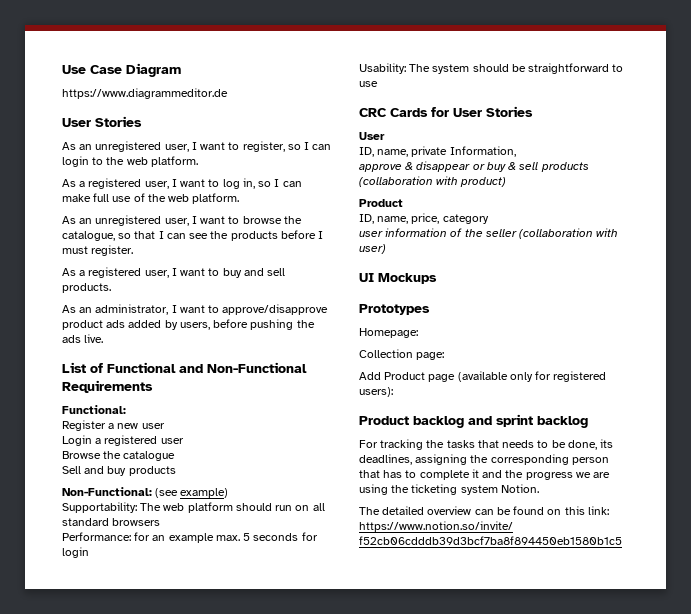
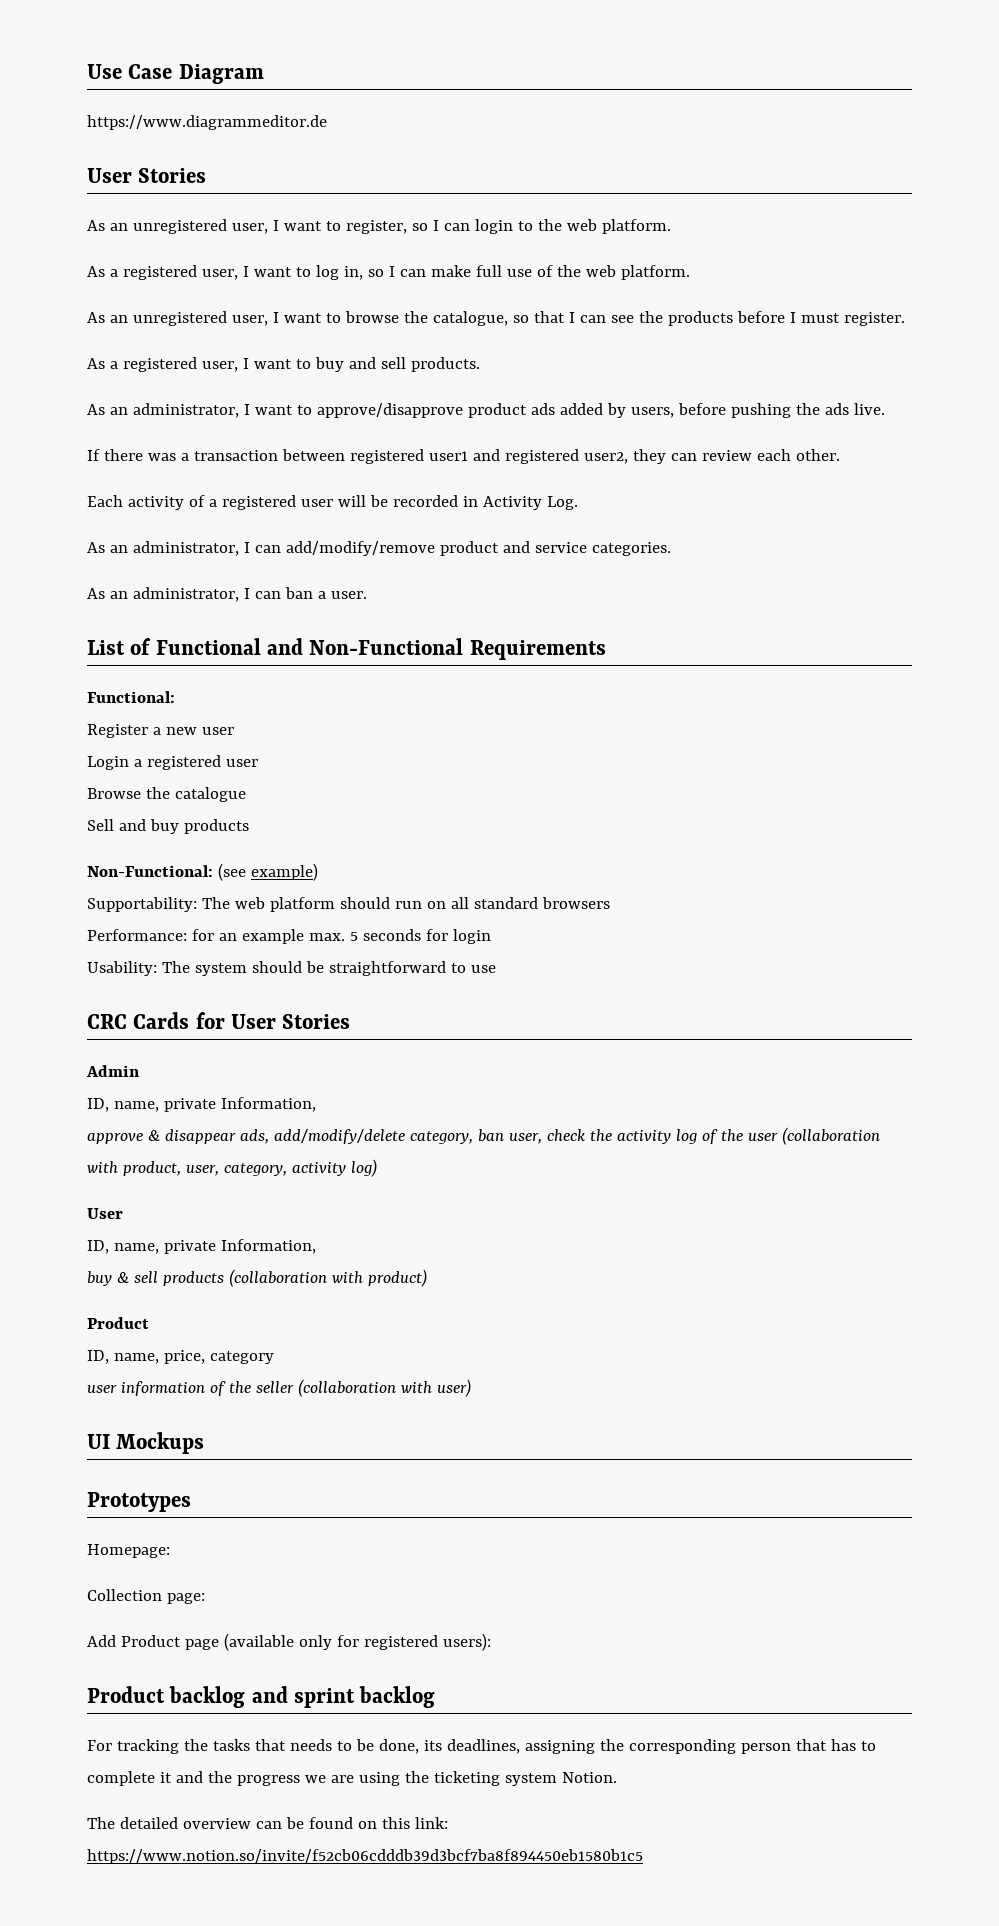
(104, 338) none -> [87,449,840,464] [87,495,578,510] [87,541,671,556] [87,587,367,602] // If there was a transaction between registered user1 and registered user2, they can review each other. // Each activity of a registered user will be recorded in Activity Log. // As an administrator, I can add/modify/remove product and service categories. // As an administrator, I can ban a user.
[359,132,385,140] User -> [86,1065,140,1077] Admin
[472,164,485,170] or -> [239,1127,880,1145] [87,1159,377,1177] [87,1208,123,1219] [87,1239,316,1254] ads, add/modify/delete category, ban user, check the activity log of the user (collaboration with product, user, category, activity log) // User // ID, name, private Information, //

